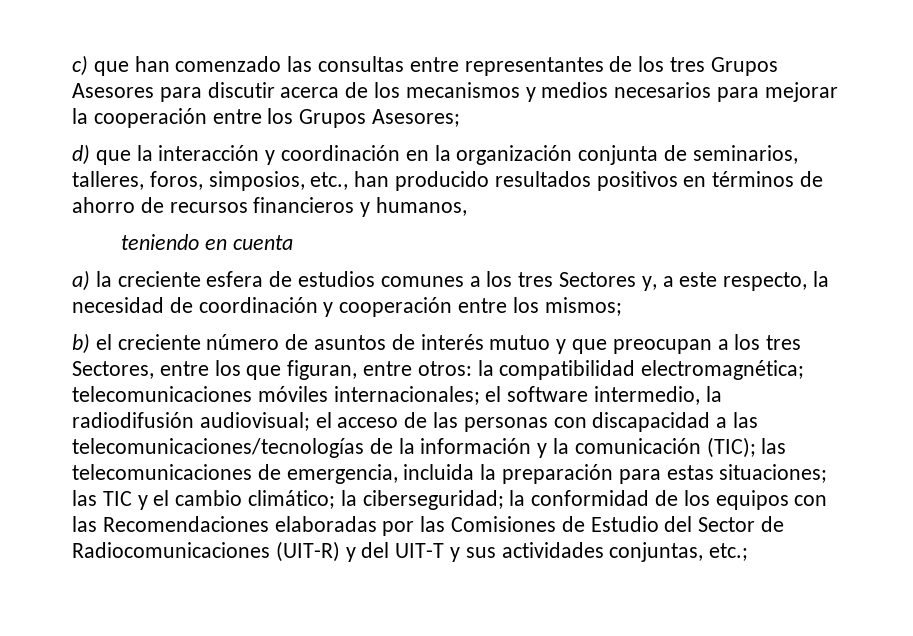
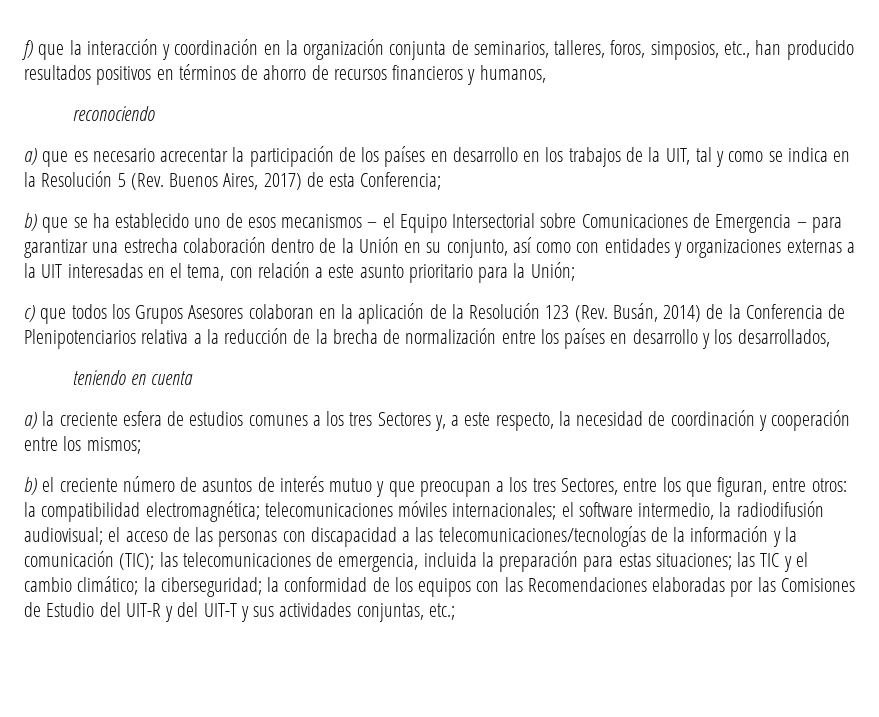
[72,55,778,76] [72,82,838,102] [72,108,461,128] [72,144,90,165] c) que han comenzado las consultas entre representantes de los tres Grupos Asesores para discutir acerca de los mecanismos y medios necesarios para mejorar la cooperación entre los Grupos Asesores; // d) -> [22,40,33,60] f)
(468, 206) none -> [72,106,155,121] [24,146,851,167] [24,171,442,190] [24,213,842,233] [24,237,855,258] [24,262,575,283] [24,303,846,324] [24,328,830,349] // reconociendo // a) que es necesario acrecentar la participación de los países en desarrollo en los trabajos de la UIT, tal y como se indica en la Resolución 5 (Rev. Buenos Aires, 2017) de esta Conferencia; // b) que se ha establecido uno de esos mecanismos – el Equipo Intersectorial sobre Comunicaciones de Emergencia – para garantizar una estrecha colaboración dentro de la Unión en su conjunto, así como con entidades y organizaciones externas a la UIT interesadas en el tema, con relación a este asunto prioritario para la Unión; // c) que todos los Grupos Asesores colaboran en la aplicación de la Resolución 123 (Rev. Busán, 2014) de la Conferencia de Plenipotenciarios relativa a la reducción de la brecha de normalización entre los países en desarrollo y los desarrollados,
[698,516,785,532] [72,541,340,562] Sector de Radiocomunicaciones (UIT-R) -> [125,603,161,617] UIT-R

